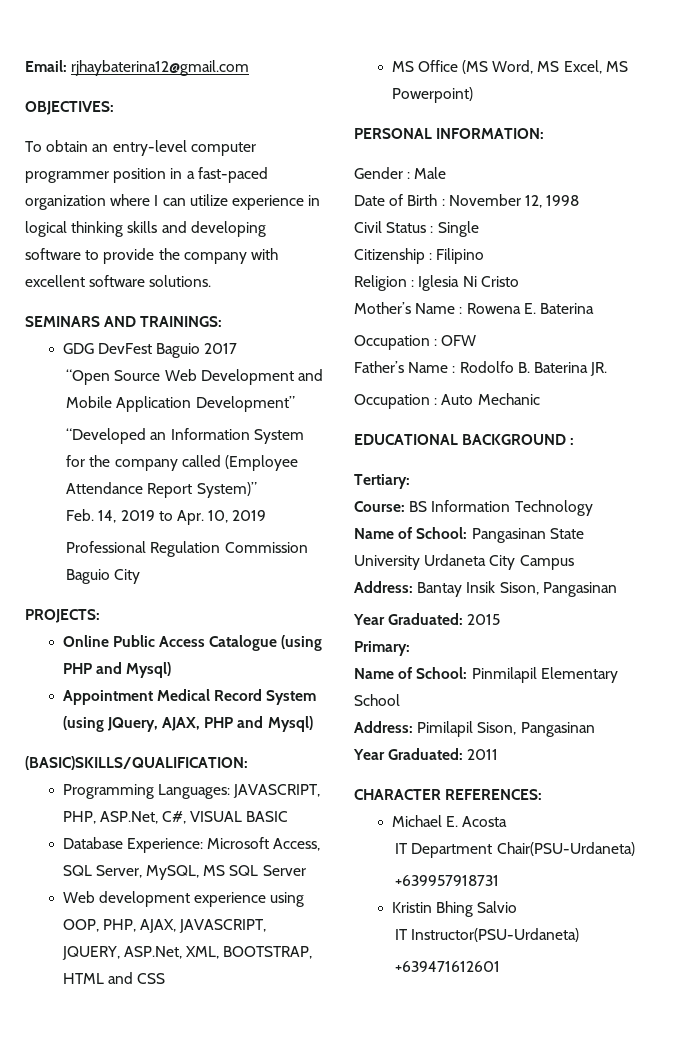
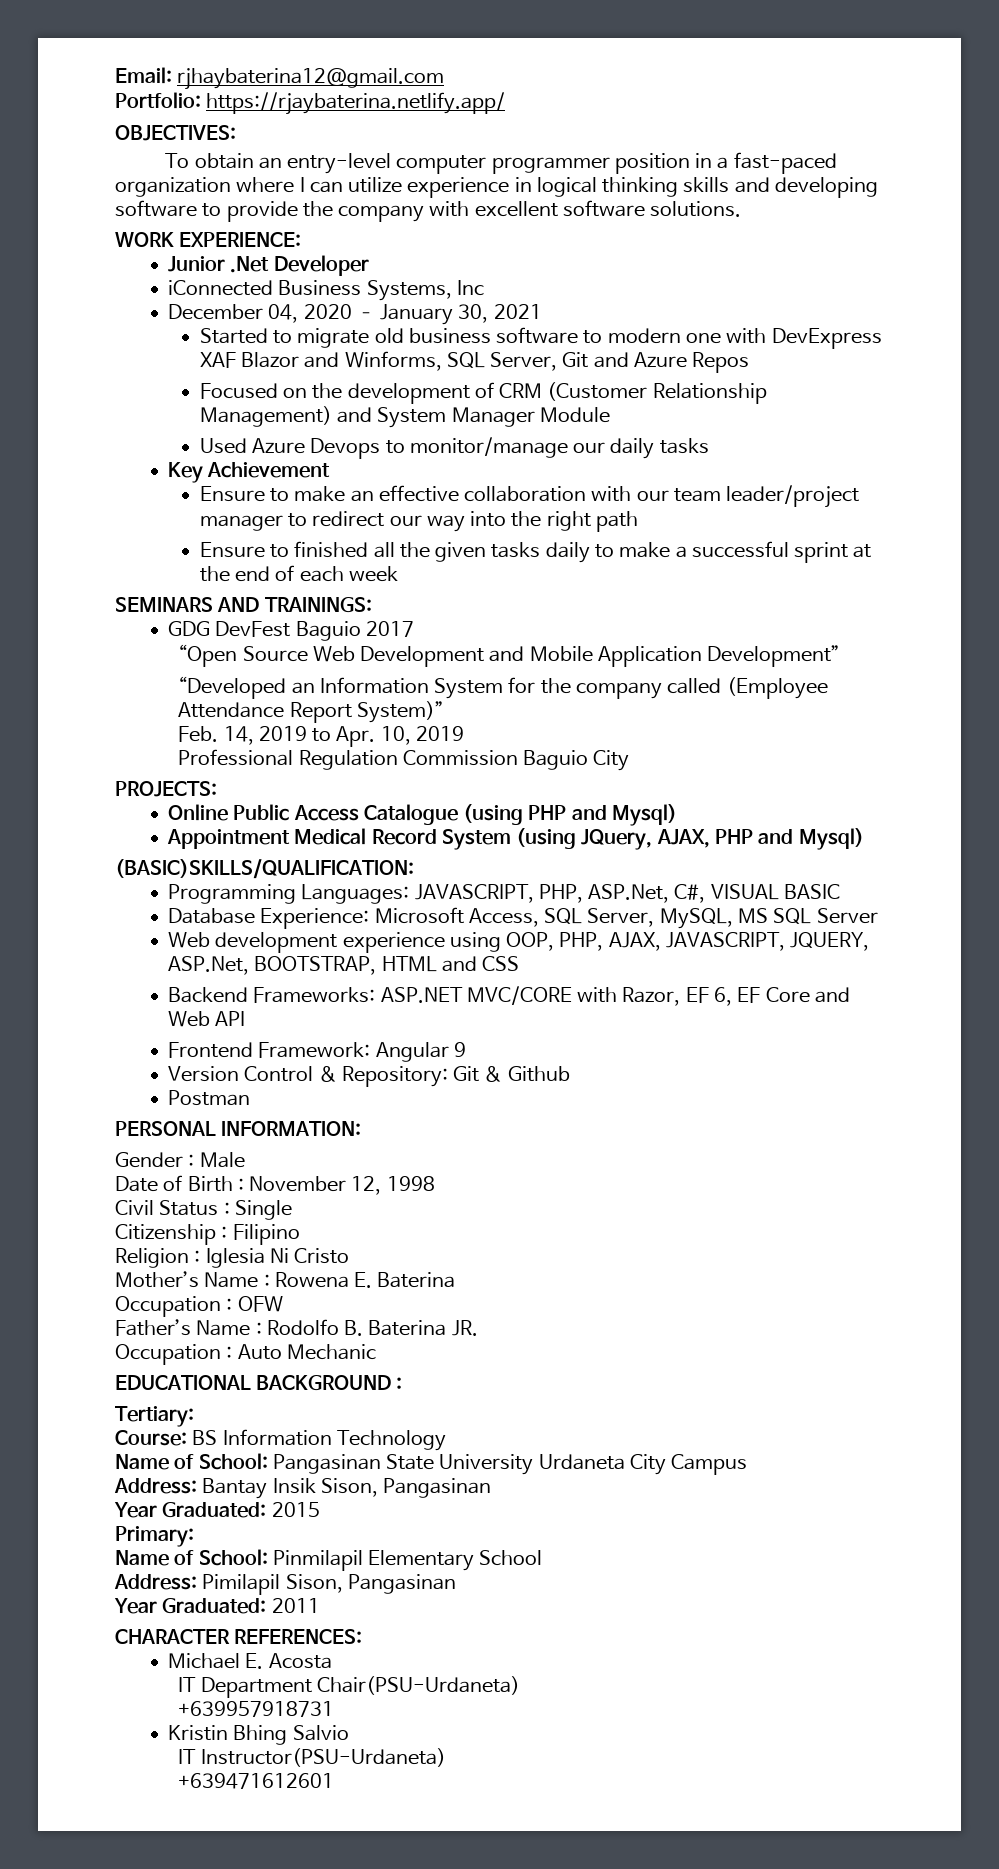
(250, 68) none -> [115,92,506,115] // Portfolio: https://rjaybaterina.netlify.app/
(212, 281) none -> [115,232,302,247] [168,255,369,276] [168,280,484,301] [168,304,542,325] [199,327,882,349] [199,351,750,373] [199,382,767,404] [199,406,610,428] [199,437,709,459] [168,462,331,483] [199,485,860,508] [199,511,638,532] [199,541,872,563] [199,565,398,582] // WORK EXPERIENCE: // Junior .Net Developer // iConnected Business Systems, Inc // December 04, 2020 – January 30, 2021 // Started to migrate old business software to modern one with DevExpress XAF Blazor and Winforms, SQL Server, Git and Azure Repos // Focused on the development of CRM (Customer Relationship Management) and System Manager Module // Used Azure Devops to monitor/manage our daily tasks // Key Achievement // Ensure to make an effective collaboration with our team leader/project manager to redirect our way into the right path // Ensure to finished all the given tasks daily to make a successful sprint at the end of each week
[186,946,220,959] XML, -> (250, 965) none
[391,60,628,74] [391,87,473,103] MS Office (MS Word, MS Excel, MS Powerpoint) -> [168,986,850,1006] [168,1011,246,1027] [168,1042,466,1062] [168,1066,570,1087] [168,1090,251,1106] Backend Frameworks: ASP.NET MVC/CORE with Razor, EF 6, EF Core and Web API // Frontend Framework: Angular 9 // Version Control & Repository: Git & Github // Postman

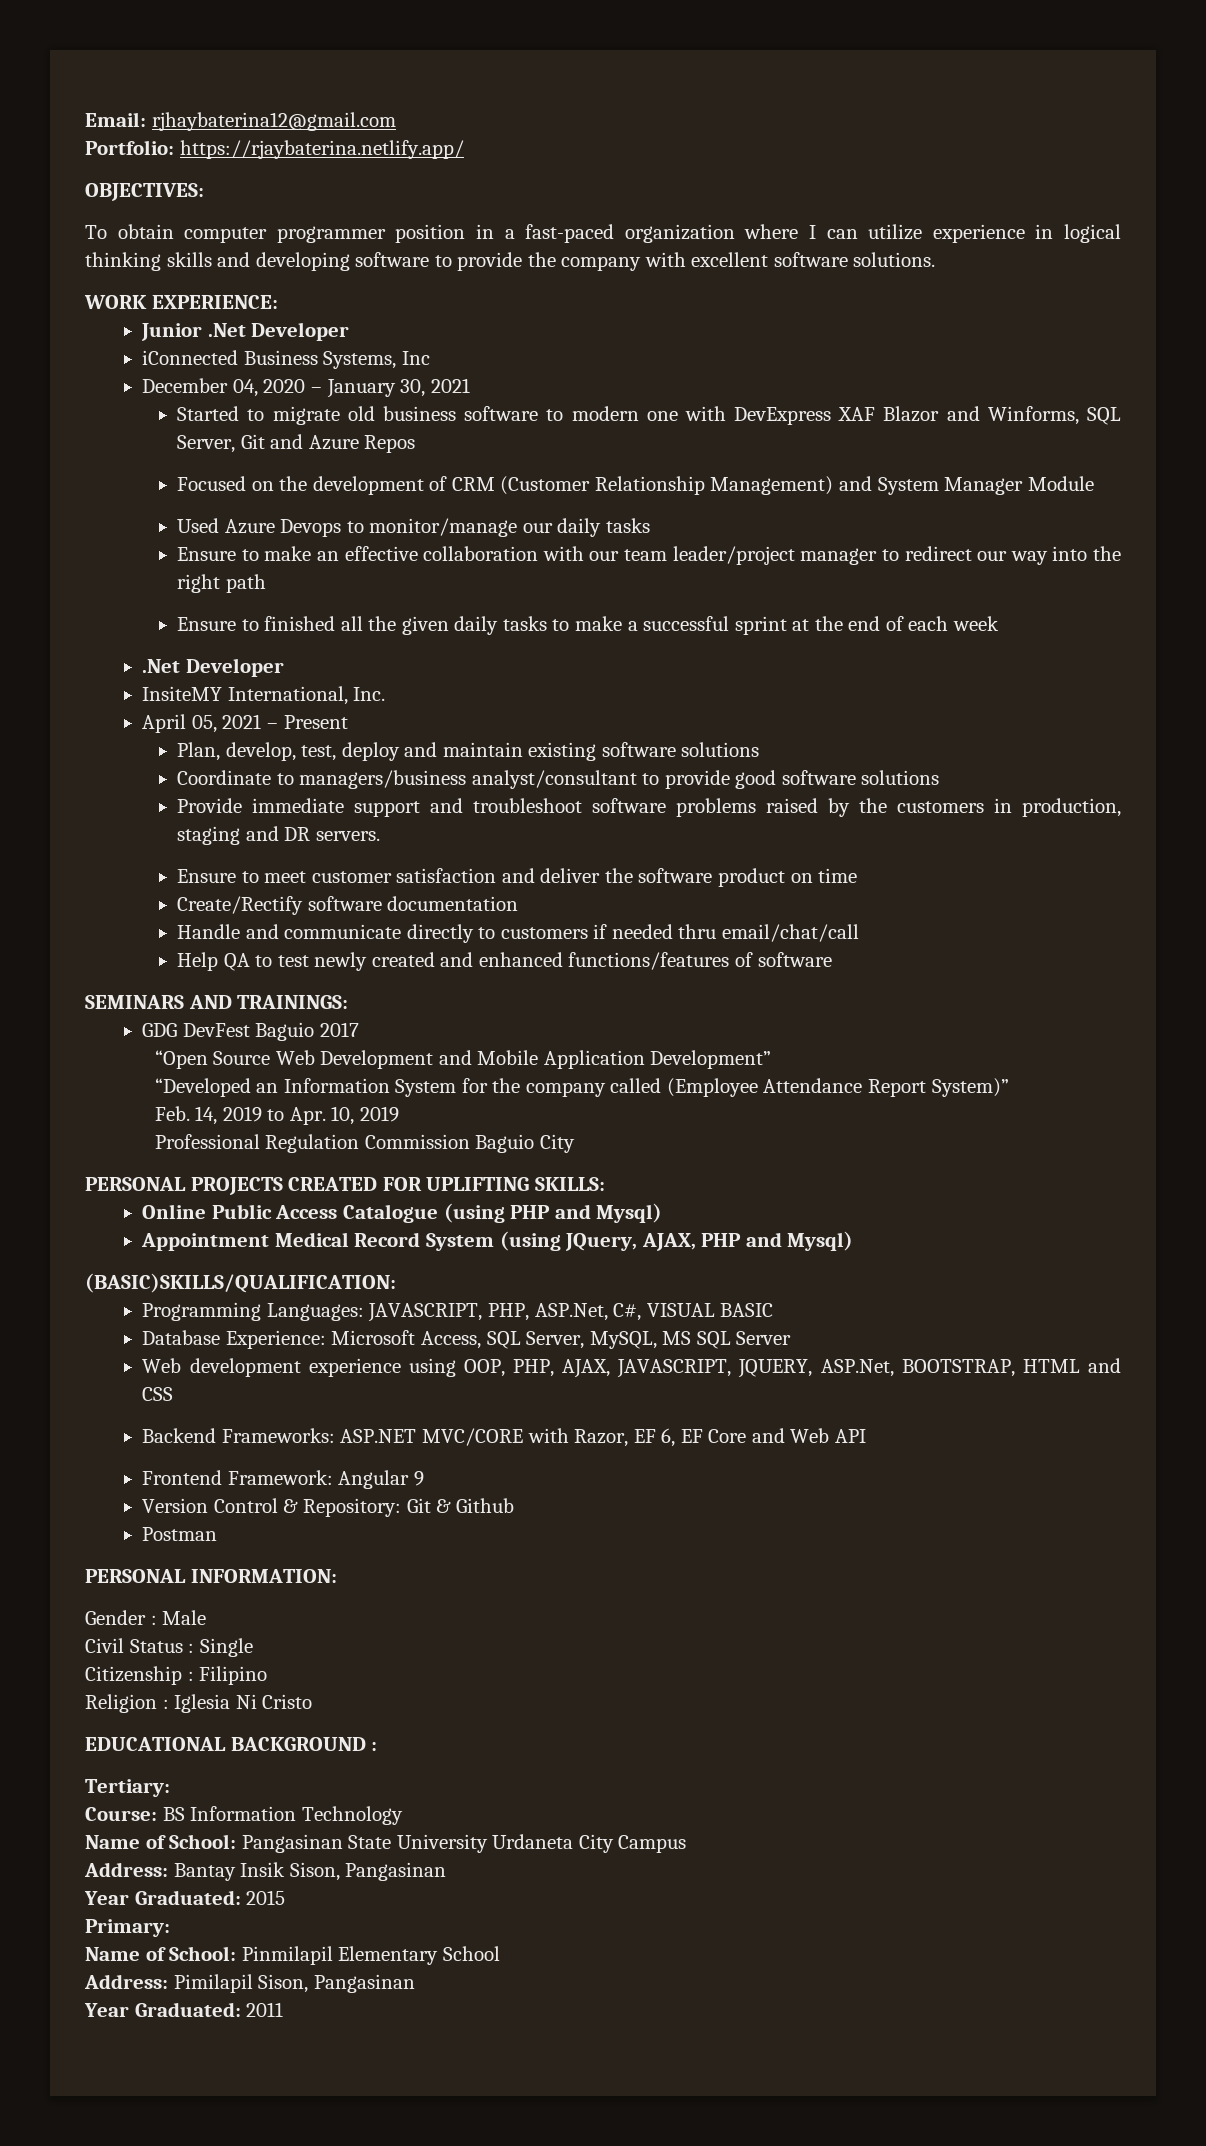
[258,153,392,174] an entry-level -> (174, 231) none
[168,462,331,483] // Key Achievement -> (650, 525) none
[491,542,590,563] tasks daily -> [454,616,547,635] daily tasks
(398, 574) none -> [142,658,284,677] [142,686,386,705] [142,714,348,733] [177,742,760,761] [177,770,940,789] [177,798,1121,817] [177,826,380,845] [177,868,858,887] [177,896,519,915] [177,924,860,943] [177,952,832,971] // .Net Developer // InsiteMY International, Inc. // April 05, 2021 – Present // Plan, develop, test, deploy and maintain existing software solutions // Coordinate to managers/business analyst/consultant to provide good software solutions // Provide immediate support and troubleshoot software problems raised by the customers in production, staging and DR servers. // Ensure to meet customer satisfaction and deliver the software product on time // Create/Rectify software documentation // Handle and communicate directly to customers if needed thru email/chat/call // Help QA to test newly created and enhanced functions/features of software
[115,781,217,797] PROJECTS: -> [85,1177,605,1195] PERSONAL PROJECTS CREATED FOR UPLIFTING SKILLS:
[115,1175,435,1195] // Date of Birth : November 12, 1998 -> (207, 1617) none
[115,1271,456,1288] [115,1296,283,1317] [115,1319,478,1336] [115,1344,376,1365] // Mother’s Name : Rowena E. Baterina // Occupation : OFW // Father’s Name : Rodolfo B. Baterina JR. // Occupation : Auto Mechanic -> (313, 1701) none
[115,1629,363,1644] [168,1653,332,1669] [178,1676,520,1698] [178,1701,335,1717] [168,1725,349,1745] [178,1748,446,1767] [178,1773,335,1789] // CHARACTER REFERENCES: // Michael E. Acosta // IT Department Chair(PSU-Urdaneta) // +639957918731 // Kristin Bhing Salvio // IT Instructor(PSU-Urdaneta) // +639471612601 -> (284, 2009) none

